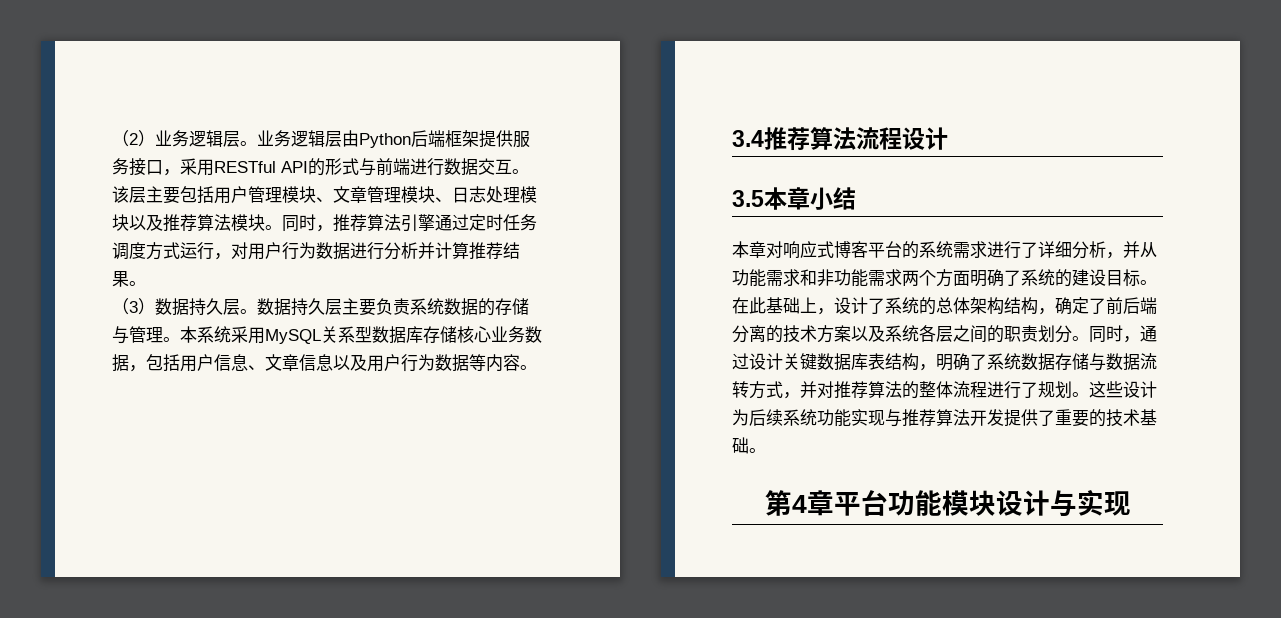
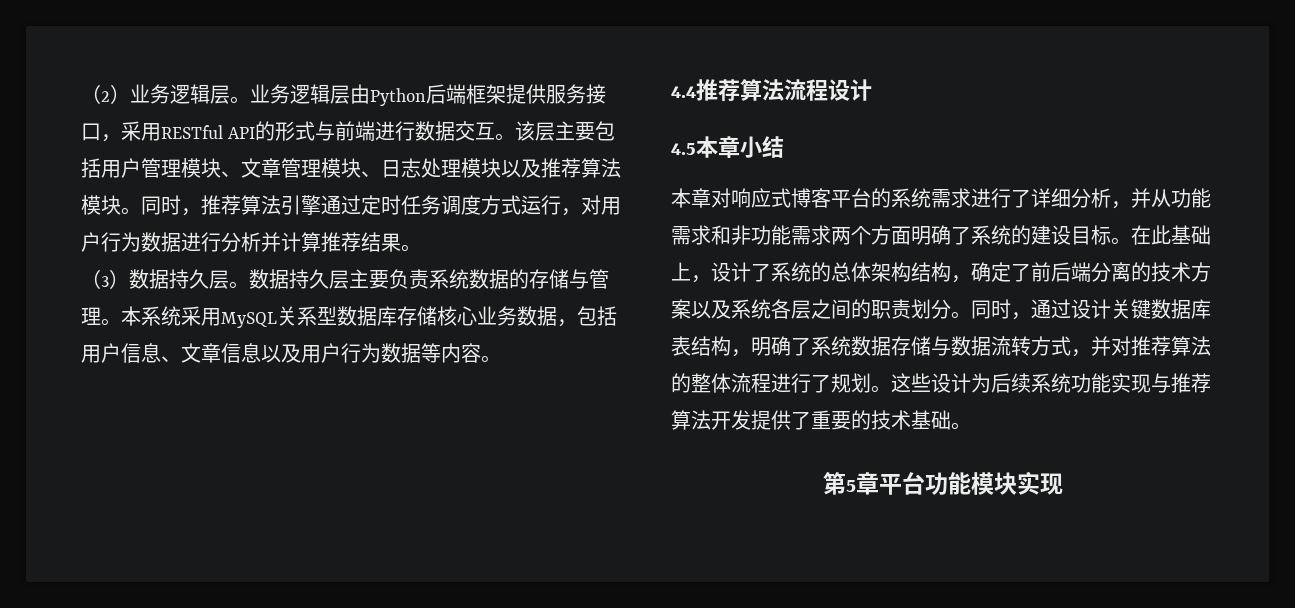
[732,130,764,147] 3.4 -> [671,86,696,98] 4.4
[732,190,764,207] 3.5 -> [671,143,696,155] 4.5
[791,495,807,513] 4 -> [845,480,856,492] 5
[995,490,1077,517] 设计与 -> (1017, 483) none

